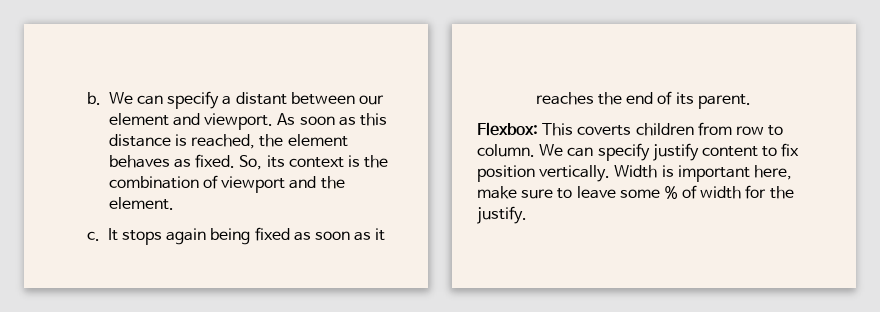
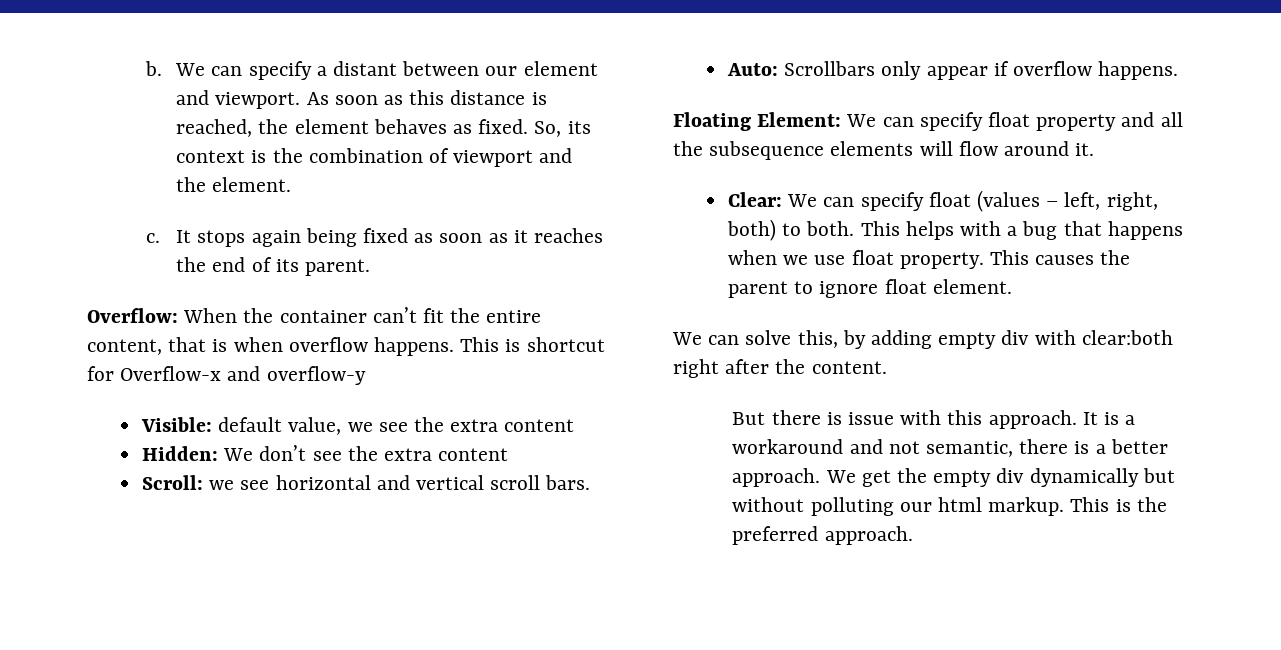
[477,122,784,136] [477,143,800,161] [477,165,792,182] [477,185,794,199] [477,206,527,224] Flexbox: This coverts children from row to column. We can specify justify content to fix position vertically. Width is important here, make sure to leave some % of width for the justify. -> [87,307,542,323] [87,337,605,356] [87,366,366,385] [141,417,575,435] [142,445,509,461] [142,475,591,490] [727,61,1179,80] [673,112,1183,131] [673,141,1095,160] [728,190,1158,212] [727,219,1183,241] [728,250,1131,269] [728,279,1012,298] [672,330,1173,349] [673,359,887,378] [732,410,1136,429] [732,439,1168,457] [732,468,1175,487] [732,497,1167,516] [732,526,913,545] Overflow: When the container can’t fit the entire content, that is when overflow happens. This is shortcut for Overflow-x and overflow-y // Visible: default value, we see the extra content // Hidden: We don’t see the extra content // Scroll: we see horizontal and vertical scroll bars. // Auto: Scrollbars only appear if overflow happens. // Floating Element: We can specify float property and all the subsequence elements will flow around it. // Clear: We can specify float (values – left, right, both) to both. This helps with a bug that happens when we use float property. This causes the parent to ignore float element. // We can solve this, by adding empty div with clear:both right after the content. // But there is issue with this approach. It is a workaround and not semantic, there is a better approach. We get the empty div dynamically but without polluting our html markup. This is the preferred approach.

